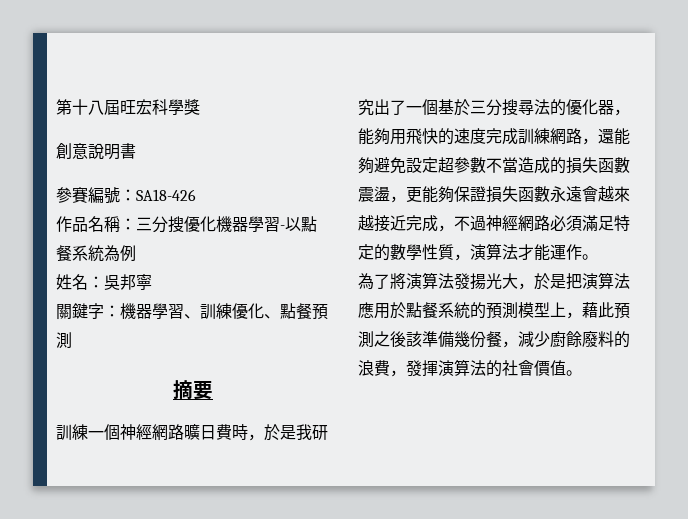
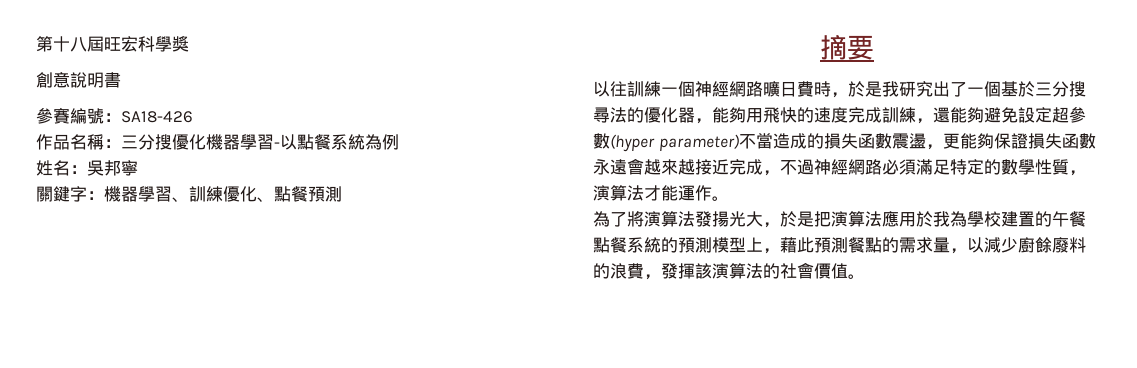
(213, 390) none -> [593,81,627,97] 以往
[550,128,582,145] 網路 -> (916, 115) none
(486, 165) none -> [610,134,740,152] (hyper parameter)
(406, 310) none -> [933,211,1086,227] 我為學校建置的午餐
[374,331,518,348] 之後該準備幾份餐， -> [848,237,984,254] 餐點的需求量，以
(438, 368) none -> [695,263,712,279] 該

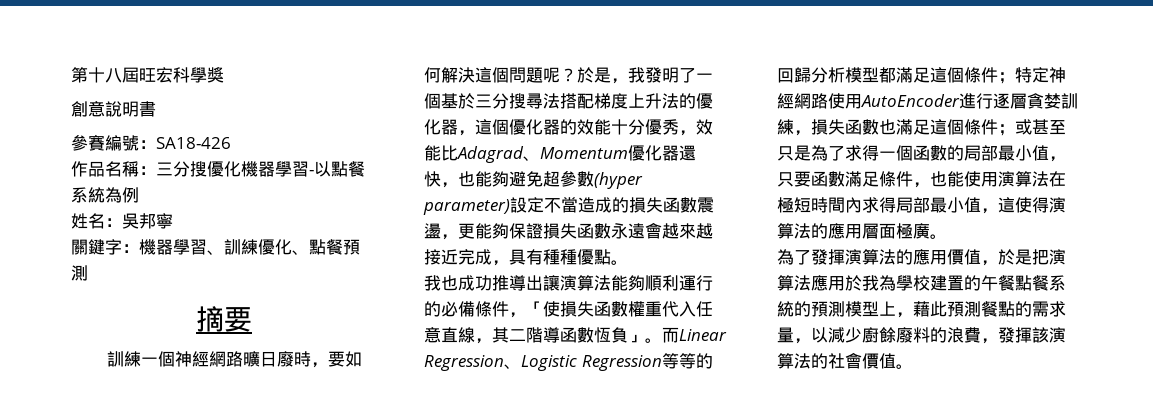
[593,81,627,97] 以往 -> (252, 319) none
[797,81,950,98] 費時，於是我研究出 -> [276,351,362,368] [424,66,679,84] 廢時，要如何解決這個問題呢？於是，我發明
[627,107,950,124] 的優化器，能夠用飛快的速度完成訓練，還 -> [560,93,713,109] [424,118,713,136] [424,145,696,163] [424,171,475,188] 搭配梯度上升法的優化器，這個優化器的效能十分優秀，效能比Adagrad、Momentum優化器還快，也
[1018,107,1052,123] 設定 -> (543, 179) none
(740, 142) none -> [510,197,544,213] 設定
[780,159,1086,176] [593,185,729,201] [593,211,763,227] 不過神經網路必須滿足特定的數學性質，演算法才能運作。 // 為了將演算法發揚光大 -> [509,249,628,265] [424,275,713,291] [424,301,713,318] [424,327,727,344] [424,353,713,371] [777,66,1066,84] [777,93,1078,109] [777,118,1066,136] [777,145,1066,162] [777,171,1066,188] [777,196,1066,214] [777,223,947,239] [777,249,981,265] 具有種種優點。 // 我也成功推導出讓演算法能夠順利運行的必備條件，「使損失函數權重代入任意直線，其二階導函數恆負」。而Linear Regression、Logistic Regression等等的回歸分析模型都滿足這個條件；特定神經網路使用AutoEncoder進行逐層貪婪訓練，損失函數也滿足這個條件；或甚至只是為了求得一個函數的局部最小值，只要函數滿足條件，也能使用演算法在極短時間內求得局部最小值，這使得演算法的應用層面極廣。 // 為了發揮演算法的應用價值

